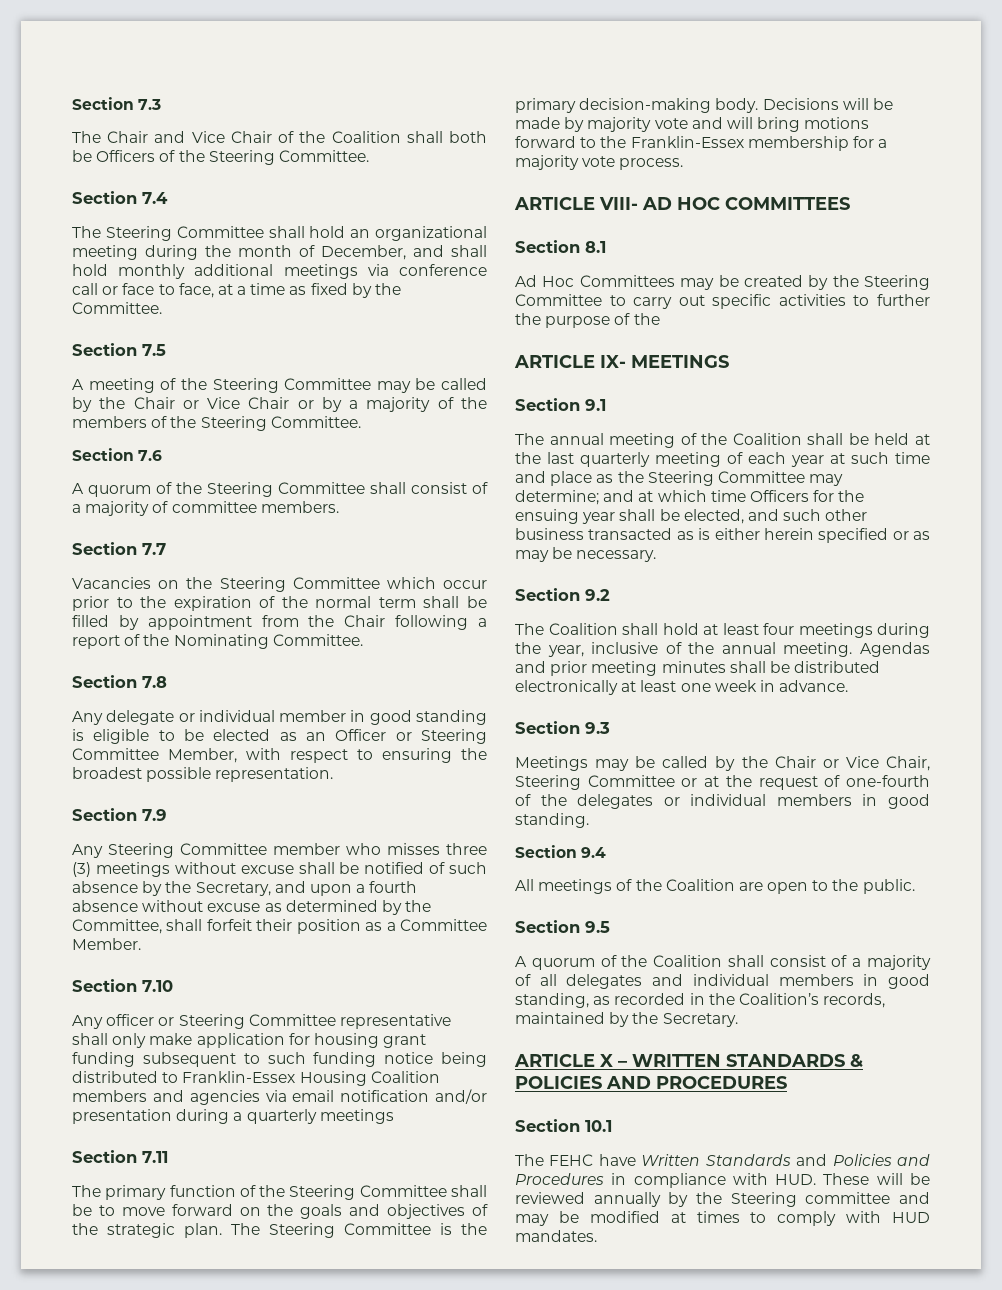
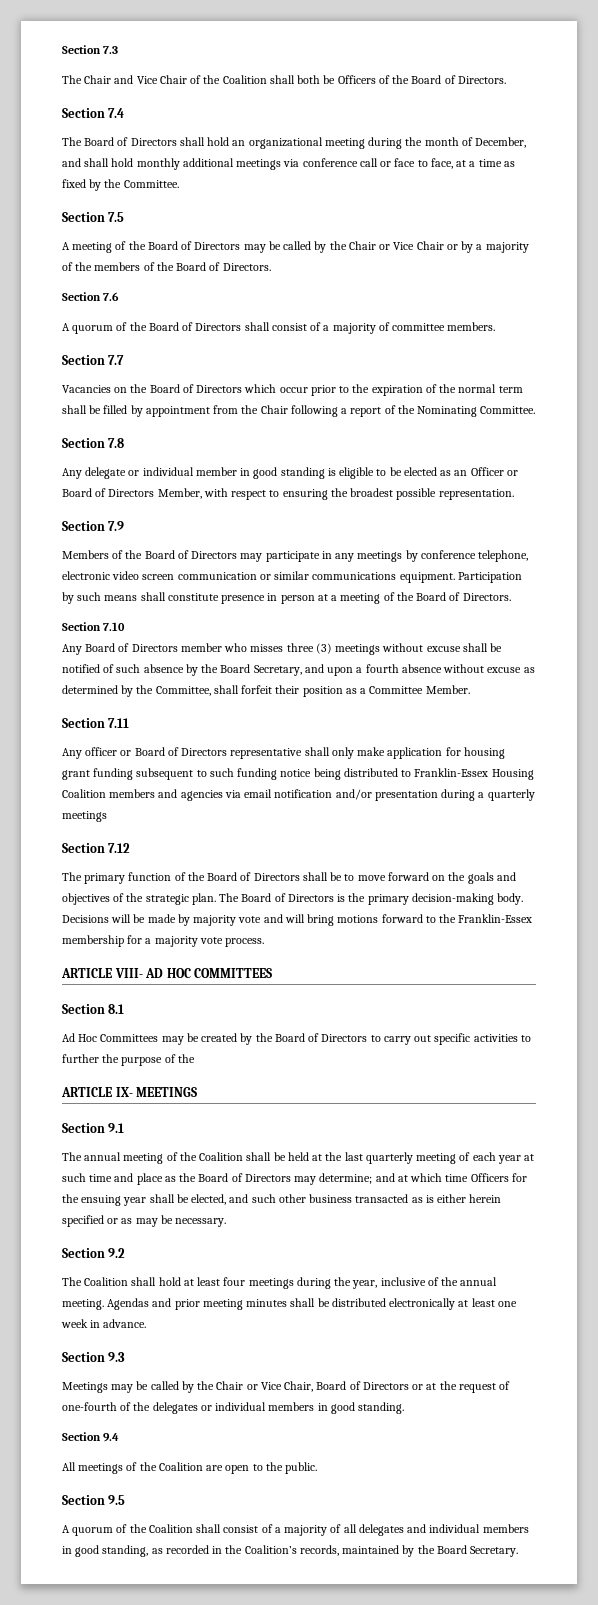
[208,150,369,165] Steering Committee. -> [411,75,506,84] Board of Directors.
[105,226,264,241] Steering Committee -> [84,137,177,146] Board of Directors
[212,378,372,393] Steering Committee -> [147,241,241,250] Board of Directors
[200,416,361,431] Steering Committee. -> [176,262,271,271] Board of Directors.
[207,482,365,497] Steering Committee -> [148,322,242,331] Board of Directors
[219,577,380,592] Steering Committee -> [149,384,243,393] Board of Directors
[421,729,487,744] [72,748,159,760] Steering Committee -> [62,488,155,497] Board of Directors
[72,843,267,858] Any Steering Committee -> [62,550,529,562] [62,571,522,583] [62,592,511,604] [62,622,126,631] [62,643,178,655] Members of the Board of Directors may participate in any meetings by conference telephone, electronic video screen communication or similar communications equipment. Participation by such means shall constitute presence in person at a meeting of the Board of Directors. // Section 7.10 // Any Board of Directors
(192, 887) none -> [220,664,251,673] Board
[142,980,173,992] 7.10 -> [108,718,130,728] 7.11
[178,1014,336,1029] Steering Committee -> [134,747,228,756] Board of Directors
[142,1151,168,1163] 7.11 -> [108,843,131,853] 7.12
[289,1185,447,1200] Steering Committee -> [207,872,300,881] Board of Directors
[269,1223,431,1238] Steering Committee -> [241,893,334,902] Board of Directors
[864,275,930,290] [515,294,602,306] Steering Committee -> [274,1033,368,1042] Board of Directors
[647,471,805,486] Steering Committee -> [198,1173,291,1182] Board of Directors
[515,775,675,790] Steering Committee -> [316,1381,409,1390] Board of Directors
(659, 1018) none -> [436,1545,467,1554] Board
[514,1054,863,1067] [515,1076,787,1089] [515,1119,612,1132] [515,1154,930,1166] [515,1173,930,1188] [515,1192,930,1207] [515,1211,930,1226] [515,1230,597,1242] // ARTICLE X – WRITTEN STANDARDS & POLICIES AND PROCEDURES // Section 10.1 // The FEHC have Written Standards and Policies and Procedures in compliance with HUD. These will be reviewed annually by the Steering committee and may be modified at times to comply with HUD mandates. -> (519, 1551) none

